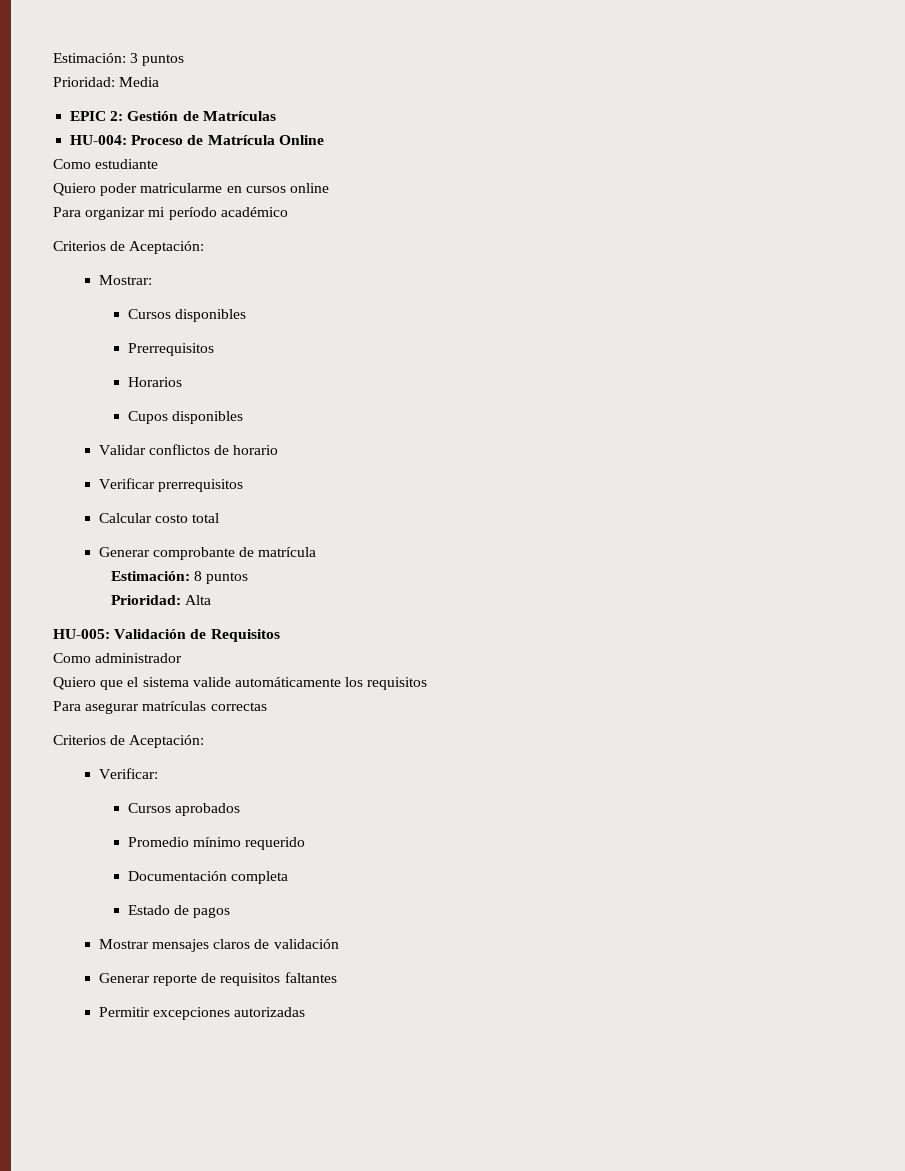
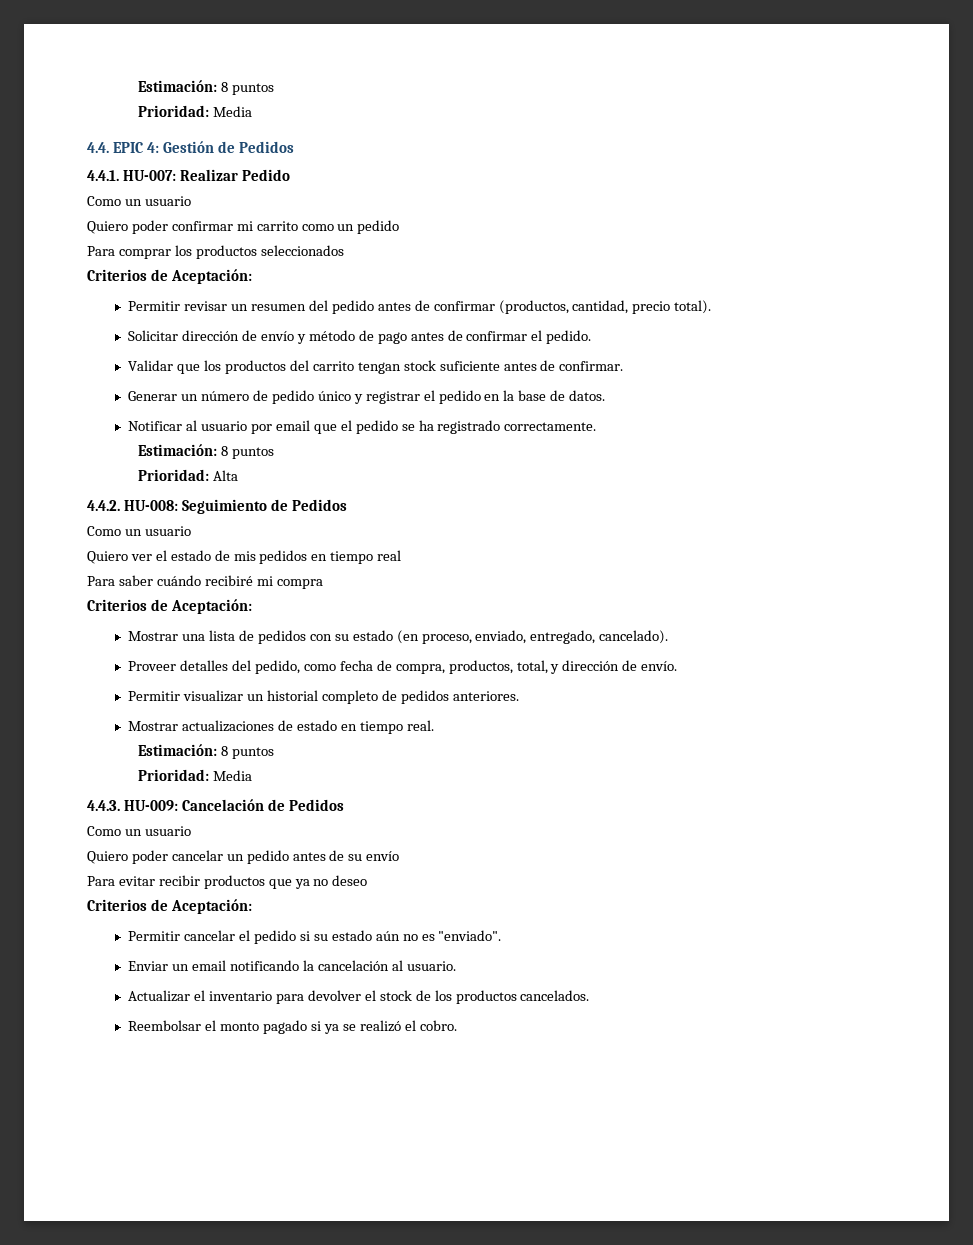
[53,53,185,66] [53,77,160,87] [70,111,276,121] [70,135,324,145] [53,159,159,169] [53,183,329,196] [53,207,288,220] [53,241,205,254] [98,275,152,285] [127,309,246,322] [127,343,214,356] [127,377,182,387] [127,411,243,424] [98,444,279,455] [98,478,244,492] [98,513,220,523] [98,547,317,560] Estimación: 3 puntos // Prioridad: Media // EPIC 2: Gestión de Matrículas // HU-004: Proceso de Matrícula Online // Como estudiante // Quiero poder matricularme en cursos online // Para organizar mi período académico // Criterios de Aceptación: // Mostrar: // Cursos disponibles // Prerrequisitos // Horarios // Cupos disponibles // Validar conflictos de horario // Verificar prerrequisitos // Calcular costo total // Generar comprobante de matrícula -> [137,80,274,95] [137,105,252,117] [87,141,295,153] [87,169,290,181] [87,196,191,206] [87,220,400,234] [87,245,344,259] [87,269,252,284] [128,300,712,314] [128,330,592,344] [128,360,624,374] [128,390,606,404] [128,420,597,434] Estimación: 8 puntos // Prioridad: Media // 4.4. EPIC 4: Gestión de Pedidos // 4.4.1. HU-007: Realizar Pedido // Como un usuario // Quiero poder confirmar mi carrito como un pedido // Para comprar los productos seleccionados // Criterios de Aceptación: // Permitir revisar un resumen del pedido antes de confirmar (productos, cantidad, precio total). // Solicitar dirección de envío y método de pago antes de confirmar el pedido. // Validar que los productos del carrito tengan stock suficiente antes de confirmar. // Generar un número de pedido único y registrar el pedido en la base de datos. // Notificar al usuario por email que el pedido se ha registrado correctamente.
[53,629,280,642] [53,653,183,663] [53,677,428,690] [53,701,267,714] [53,735,205,748] [98,768,158,779] [127,803,240,816] [127,837,306,850] [127,871,288,884] [127,905,231,918] [98,939,339,952] [98,972,337,986] [98,1007,306,1020] HU-005: Validación de Requisitos // Como administrador // Quiero que el sistema valide automáticamente los requisitos // Para asegurar matrículas correctas // Criterios de Aceptación: // Verificar: // Cursos aprobados // Promedio mínimo requerido // Documentación completa // Estado de pagos // Mostrar mensajes claros de validación // Generar reporte de requisitos faltantes // Permitir excepciones autorizadas -> [87,499,347,514] [87,526,191,536] [87,550,402,564] [87,575,323,589] [87,599,252,614] [128,630,669,644] [128,660,678,674] [128,690,519,704] [128,720,434,734] [137,744,274,759] [137,769,252,781] [87,799,344,811] [87,826,191,836] [87,850,400,864] [87,875,368,889] [87,899,252,914] [128,930,502,944] [128,960,456,971] [128,990,590,1004] [128,1020,457,1034] 4.4.2. HU-008: Seguimiento de Pedidos // Como un usuario // Quiero ver el estado de mis pedidos en tiempo real // Para saber cuándo recibiré mi compra // Criterios de Aceptación: // Mostrar una lista de pedidos con su estado (en proceso, enviado, entregado, cancelado). // Proveer detalles del pedido, como fecha de compra, productos, total, y dirección de envío. // Permitir visualizar un historial completo de pedidos anteriores. // Mostrar actualizaciones de estado en tiempo real. // Estimación: 8 puntos // Prioridad: Media // 4.4.3. HU-009: Cancelación de Pedidos // Como un usuario // Quiero poder cancelar un pedido antes de su envío // Para evitar recibir productos que ya no deseo // Criterios de Aceptación: // Permitir cancelar el pedido si su estado aún no es "enviado". // Enviar un email notificando la cancelación al usuario. // Actualizar el inventario para devolver el stock de los productos cancelados. // Reembolsar el monto pagado si ya se realizó el cobro.

